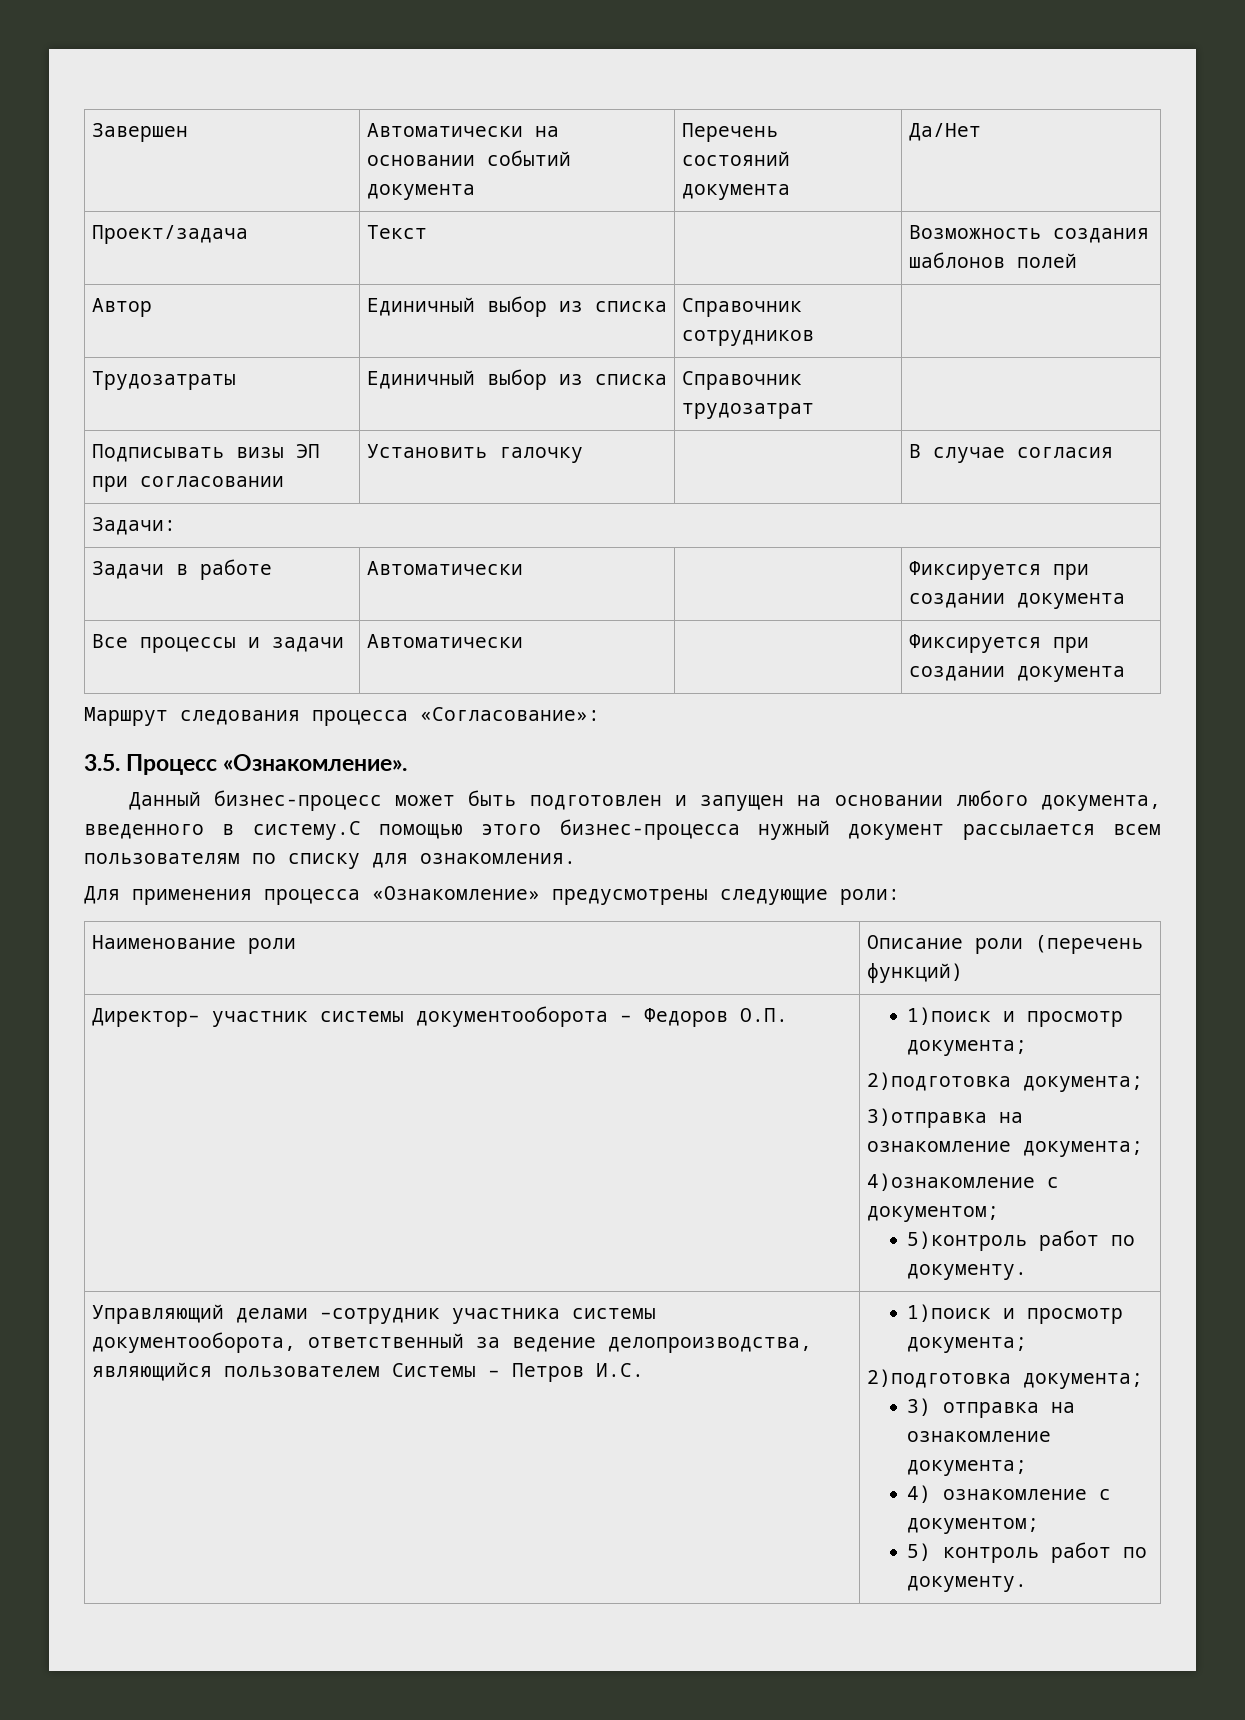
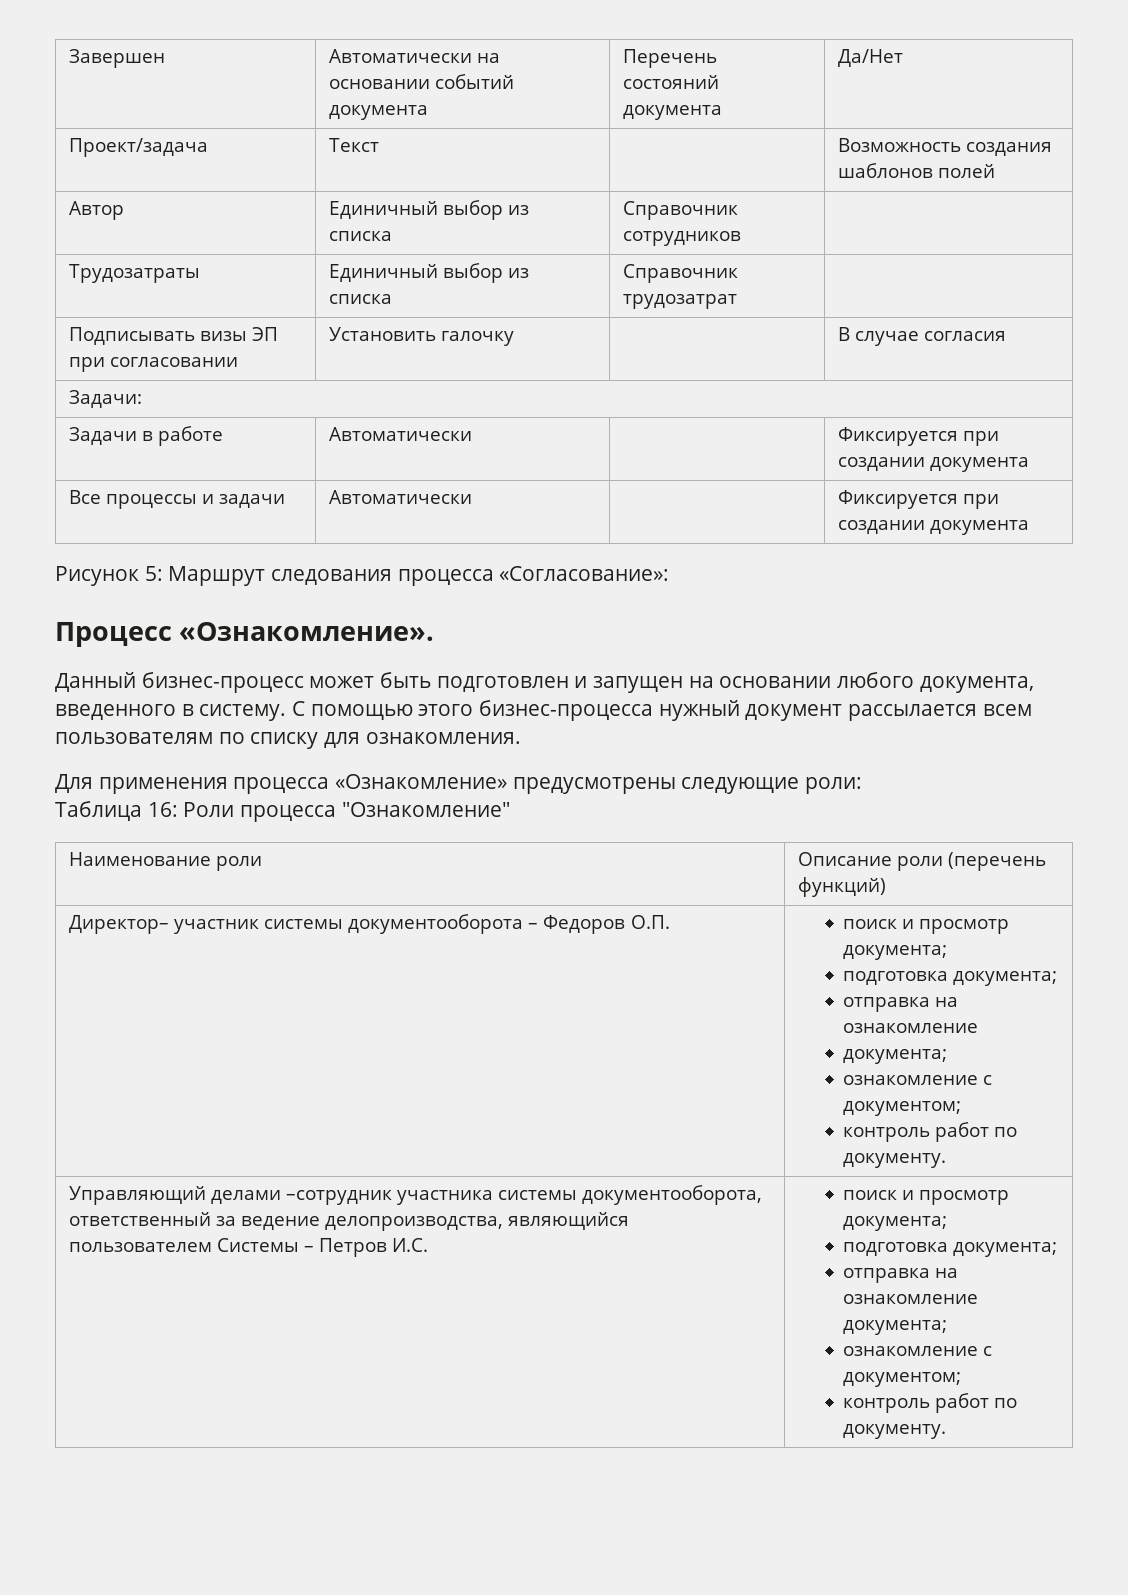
(1125, 674) none -> [55,566,163,586] Рисунок 5:
[84,754,120,771] 3.5. -> (670, 573) none
[252,821,361,840] систему.С -> [199,701,306,721] систему. С
(900, 897) none -> [55,801,510,822] // Таблица 16: Роли процесса "Ознакомление"
[907,1007,1124,1027] [907,1040,1028,1056] [866,1072,1143,1092] [866,1108,1023,1128] [866,1141,1143,1157] [866,1173,1059,1191] [866,1206,999,1222] [907,1231,1028,1251] 1)поиск и просмотр документа; // 2)подготовка документа; // 3)отправка на ознакомление документа; // 4)ознакомление с документом; // 5)контроль -> [842,919,1009,934] [842,945,947,960] [842,971,1057,986] [842,997,958,1012] [842,1023,978,1033] [842,1049,947,1064] [842,1075,992,1085] [842,1101,961,1116] [842,1127,930,1142] поиск и просмотр документа; // подготовка документа; // отправка на ознакомление // документа; // ознакомление с документом; // контроль
[907,1304,1124,1324] [907,1337,1028,1353] [866,1369,1143,1389] [907,1398,932,1416] 1)поиск и просмотр документа; // 2)подготовка документа; // 3) -> [842,1190,1009,1205] [842,1216,947,1231] [842,1242,1057,1257] поиск и просмотр документа; // подготовка документа; //
[907,1485,1112,1503] [907,1518,1040,1534] [907,1543,932,1561] 4) ознакомление с документом; // 5) -> [842,1346,992,1356] [842,1372,961,1387] ознакомление с документом; //

